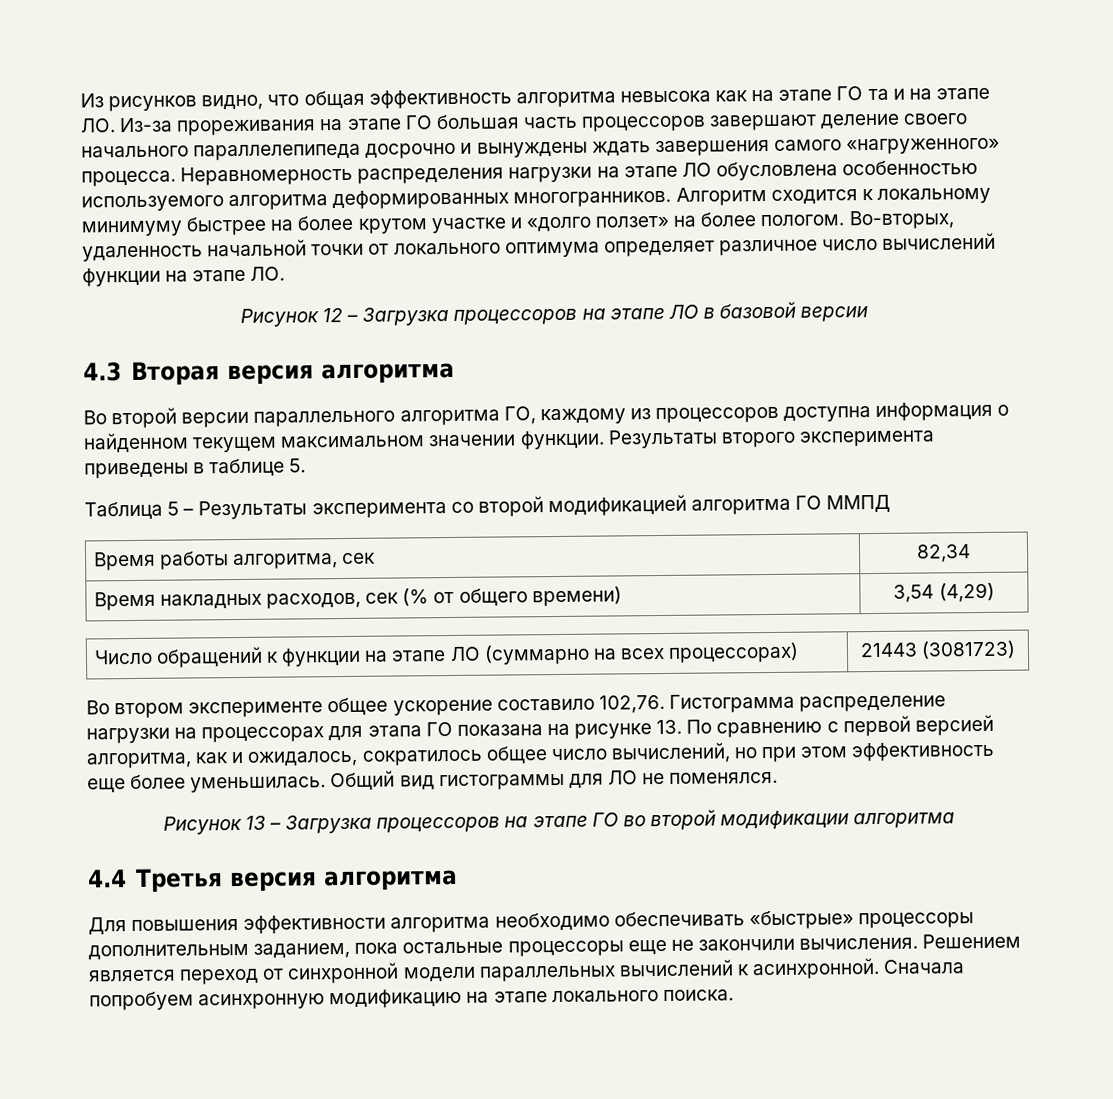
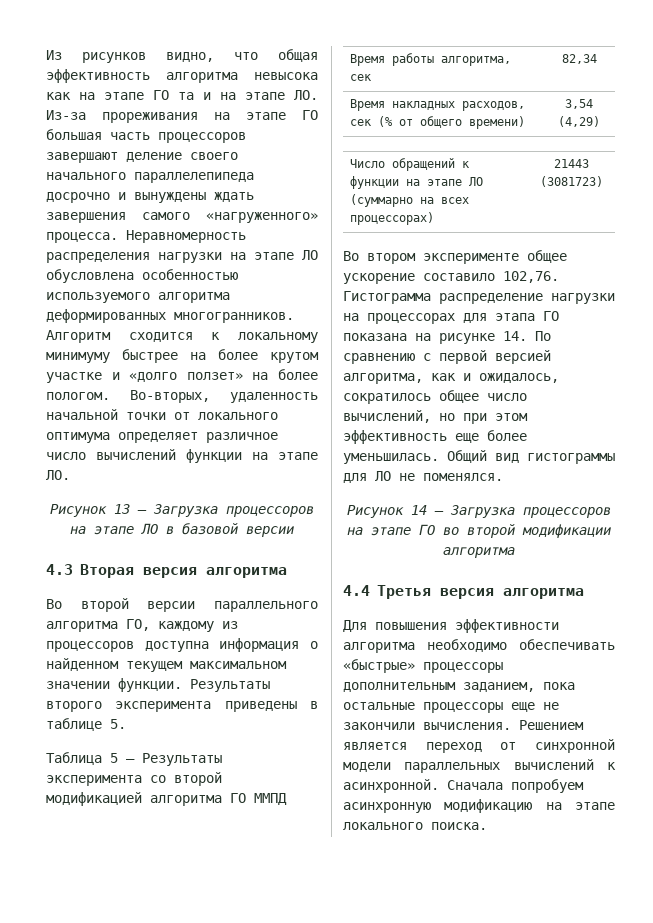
[321,308,343,323] 12 -> [114,504,130,514] 13
[656,719,683,735] 13. -> [503,331,527,341] 14.
[244,815,266,830] 13 -> [411,505,427,515] 14

